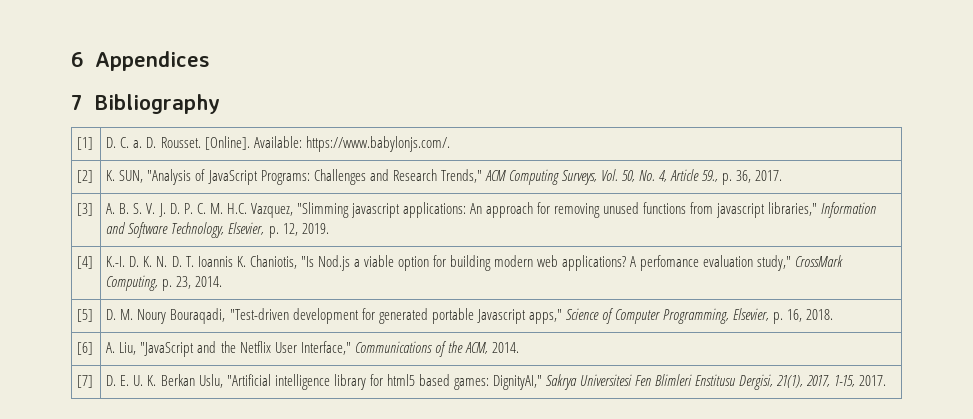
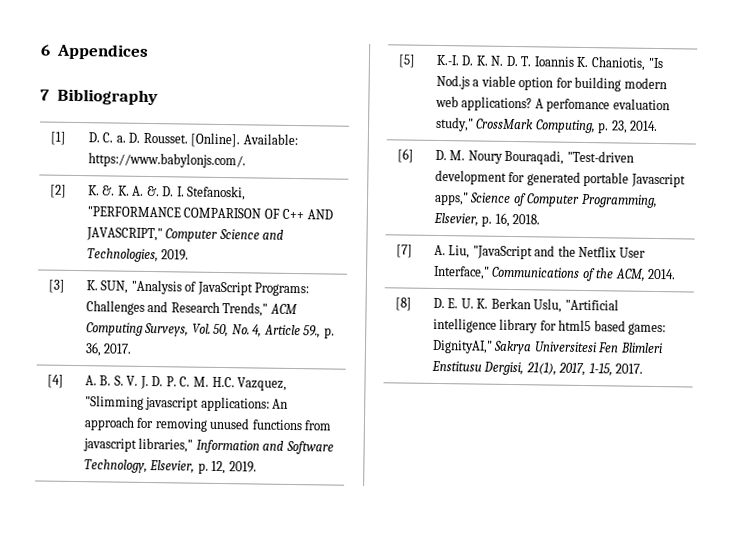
(94, 176) none -> [87,185,247,201] [86,206,333,220] [85,227,285,242] [86,248,190,263] [47,279,65,293] | K. &. K. A. &. D. I. Stefanoski, "PERFORMANCE COMPARISON OF C++ AND JAVASCRIPT," Computer Science and Technologies, 2019. // [3]
[77,203,94,216] [3] -> [46,374,64,388] [4]
[77,256,94,269] [4] -> [397,54,416,68] [5]
[77,309,94,322] [5] -> [396,148,414,163] [6]
[77,342,94,355] [6] -> [395,244,413,258] [7]
[77,375,94,388] [7] -> [394,297,412,311] [8]

